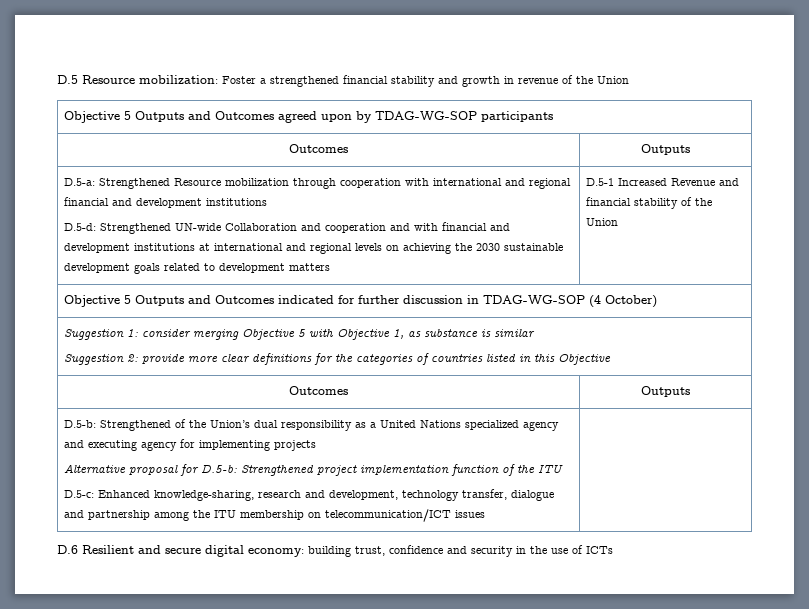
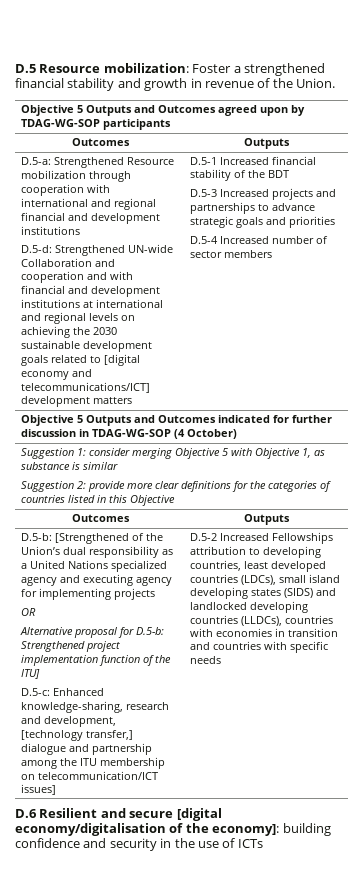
[597,76,629,84] Union -> [296,78,335,88] Union.
(215, 267) none -> [104,354,141,366] [21,369,93,380] [21,382,151,393] [digital economy and telecommunications/ICT]
[670,178,739,186] Revenue and -> (270, 161) none
[585,218,618,226] Union -> [268,170,290,178] [190,188,337,200] [190,202,316,214] [190,216,336,228] [190,236,329,244] [190,250,273,258] BDT // D.5-3 Increased projects and partnerships to advance strategic goals and priorities // D.5-4 Increased number of sector members
[99,420,171,431] Strengthened -> [55,533,130,544] [Strengthened
(316, 445) none -> [21,608,37,616] // OR
[537,465,563,473] ITU -> [21,669,41,679] ITU]
[401,489,507,501] technology transfer, -> [21,730,134,741] [technology transfer,]
[454,510,485,518] [57,545,385,557] issues | // D.6 Resilient and secure digital economy: building trust, -> [21,784,57,795] [190,532,334,544] [190,546,322,558] [190,560,327,572] [190,574,341,585] [190,587,337,599] [190,601,309,613] [190,615,334,626] [190,628,339,637] [190,641,329,653] [190,656,222,664] [15,808,222,821] [15,823,331,836] issues] | D.5-2 Increased Fellowships attribution to developing countries, least developed countries (LDCs), small island developing states (SIDS) and landlocked developing countries (LLDCs), countries with economies in transition and countries with specific needs // D.6 Resilient and secure [digital economy/digitalisation of the economy]: building

